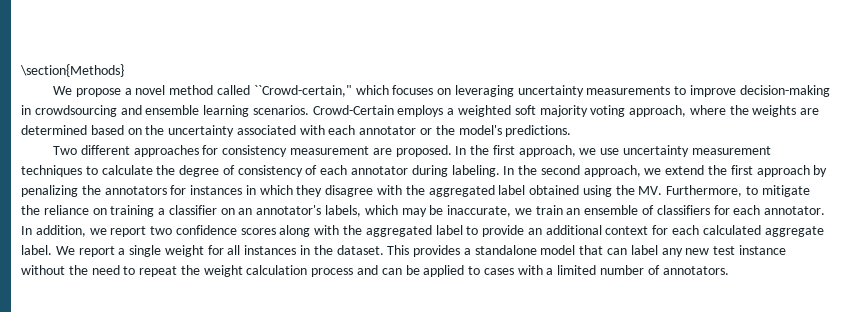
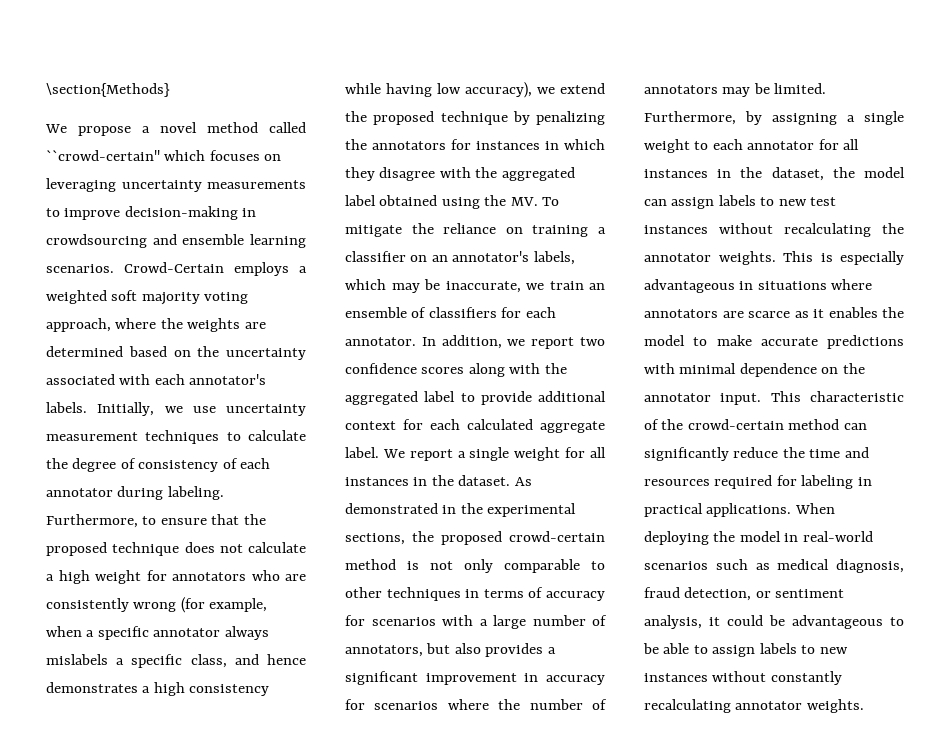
[253,85,352,97] ``Crowd-certain," -> [46,150,160,161] ``crowd-certain''
[359,125,572,137] [53,145,576,157] annotator or the model's predictions. // Two different approaches for consistency measurement are proposed. In the first approach, -> [189,374,267,385] [46,402,155,416] annotator's labels. Initially,
[503,165,641,177] In the second approach, -> [46,514,266,528] [46,542,306,556] [46,570,306,584] [46,597,268,613] [46,626,269,640] [46,654,306,668] [46,682,270,696] [345,82,532,98] Furthermore, to ensure that the proposed technique does not calculate a high weight for annotators who are consistently wrong (for example, when a specific annotator always mislabels a specific class, and hence demonstrates a high consistency while having low accuracy),
[730,165,810,177] first approach -> [373,111,508,125] proposed technique
[666,185,759,197] Furthermore, to -> [542,197,560,206] To
[527,228,542,235] an -> (532, 398) none
[387,245,786,257] [21,265,729,277] This provides a standalone model that can label any new test instance without the need to repeat the weight calculation process and can be applied to cases with a limited number of annotators. -> [514,477,532,486] [345,503,577,517] [345,531,605,545] [345,559,605,573] [345,587,605,601] [345,615,607,629] [345,643,556,657] [345,671,605,685] [345,699,607,710] [644,83,827,97] [644,111,904,125] [644,139,860,153] [644,167,905,181] [644,195,837,209] [644,223,904,237] [644,251,904,265] [644,279,873,293] [644,307,904,318] [644,335,904,349] [644,363,865,377] [644,391,904,405] [644,419,867,430] [644,447,869,461] [644,475,872,489] [644,503,835,517] [644,531,873,545] [644,559,904,573] [644,587,845,601] [644,615,904,629] [643,643,848,657] [644,671,842,685] [644,699,864,713] As demonstrated in the experimental sections, the proposed crowd-certain method is not only comparable to other techniques in terms of accuracy for scenarios with a large number of annotators, but also provides a significant improvement in accuracy for scenarios where the number of annotators may be limited. Furthermore, by assigning a single weight to each annotator for all instances in the dataset, the model can assign labels to new test instances without recalculating the annotator weights. This is especially advantageous in situations where annotators are scarce as it enables the model to make accurate predictions with minimal dependence on the annotator input. This characteristic of the crowd-certain method can significantly reduce the time and resources required for labeling in practical applications. When deploying the model in real-world scenarios such as medical diagnosis, fraud detection, or sentiment analysis, it could be advantageous to be able to assign labels to new instances without constantly recalculating annotator weights.

